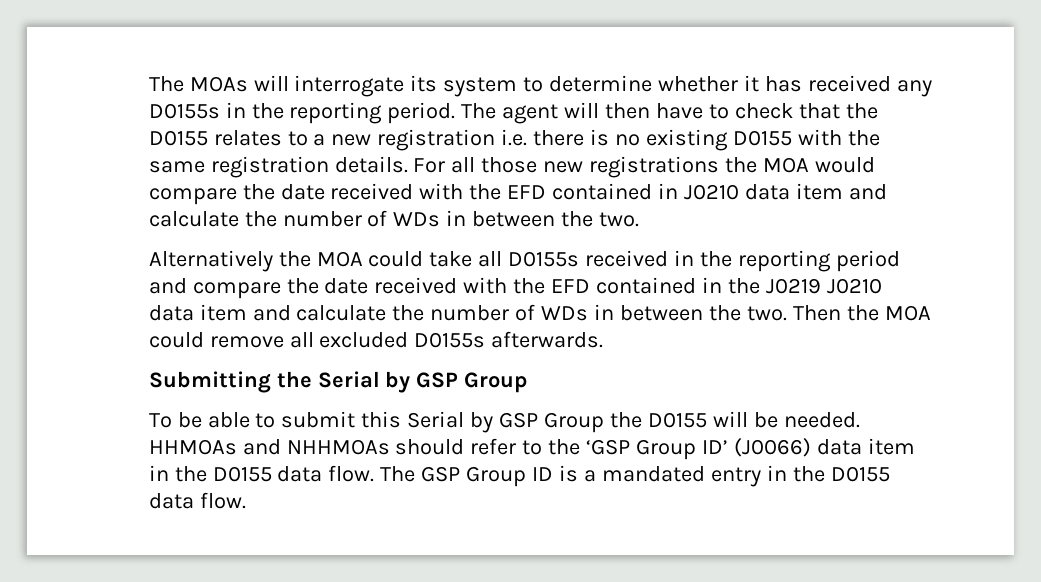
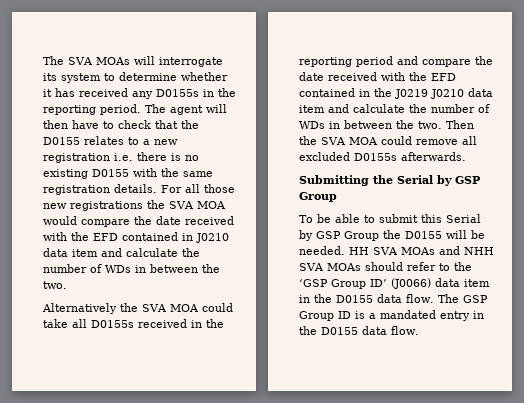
[148,76,184,92] The -> [42,56,93,65] The SVA
(758, 165) none -> [168,201,194,209] SVA
(311, 259) none -> [141,304,167,312] SVA
(879, 313) none -> [320,137,346,145] SVA
[148,439,390,455] HHMOAs and NHHMOAs -> [348,246,494,255] [298,263,361,271] HH SVA MOAs and NHH SVA MOAs

